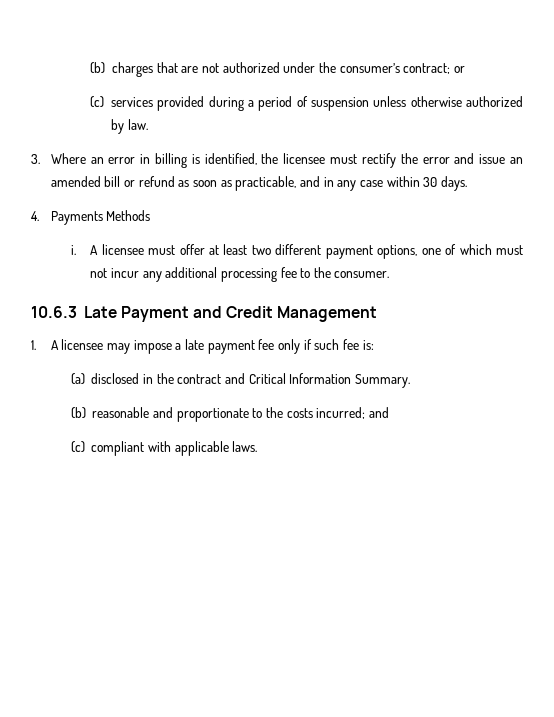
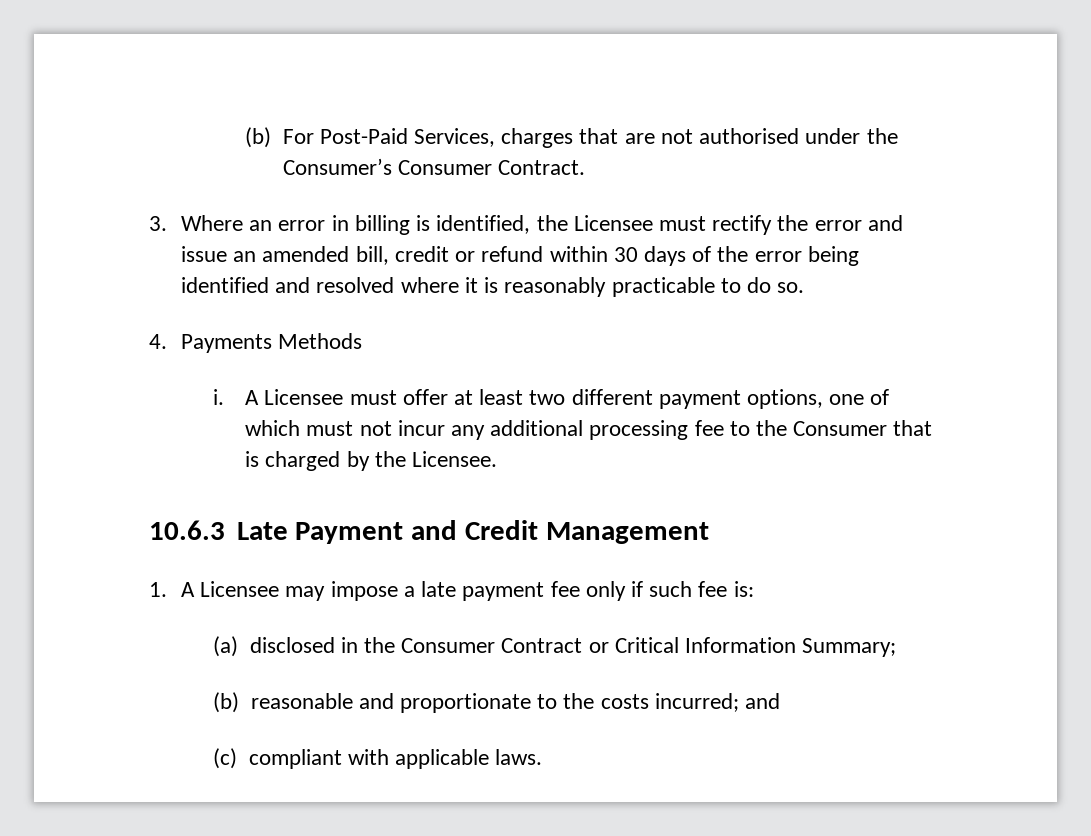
[90,62,106,74] (b) -> [245,127,496,148] (b) For Post-Paid Services,
[222,62,280,73] authorized -> [699,128,800,144] authorised
[339,63,465,74] [90,96,523,111] [111,119,148,134] consumer’s contract; or // (c) services provided during a period of suspension unless otherwise authorized by law. -> [282,158,586,175] Consumer’s Consumer Contract.
[283,153,326,164] licensee -> [573,215,653,231] Licensee
[104,176,467,191] bill or refund as soon as practicable, and in any case within 30 days. -> [355,246,859,266] [181,277,805,297] bill, credit or refund within 30 days of the error being identified and resolved where it is reasonably practicable to do so.
[101,244,144,255] licensee -> [264,389,344,405] Licensee
[334,271,390,278] consumer. -> [793,420,933,436] [245,451,497,471] Consumer that is charged by the Licensee.
[61,339,104,350] licensee -> [200,581,280,597] Licensee
[177,373,245,384] contract and -> [401,638,609,653] Consumer Contract or
[354,374,410,388] Summary. -> [802,638,897,657] Summary;

